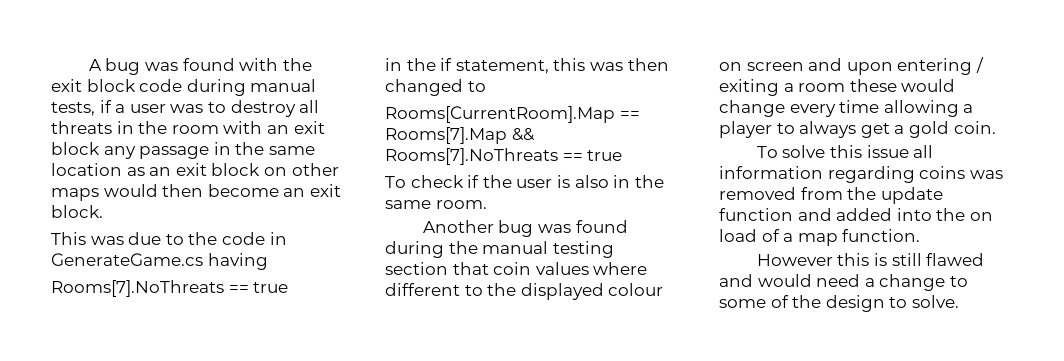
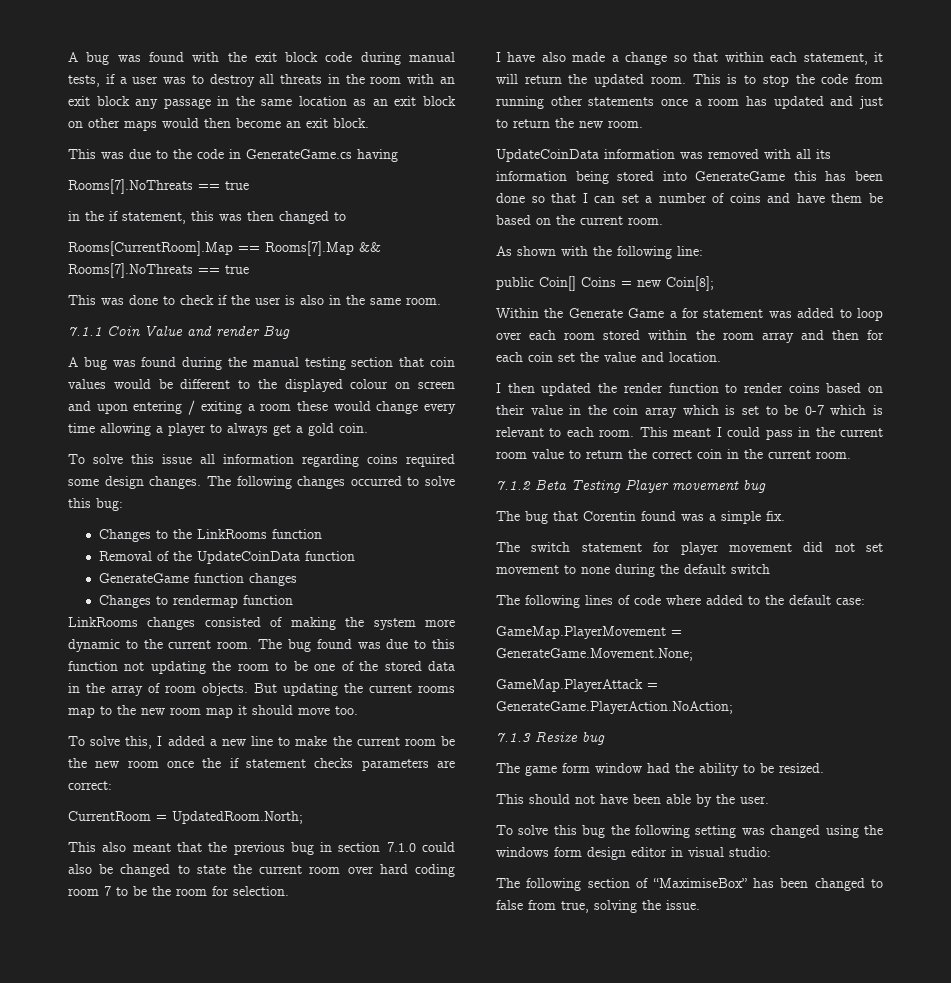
[385,176,406,188] To -> [68,295,175,305] This was done to
[422,220,494,233] Another -> [68,325,290,339] [68,357,78,367] 7.1.1 Coin Value and render Bug // A
[593,262,648,275] where -> [113,379,173,389] would be
[969,170,1003,179] [719,187,943,204] [719,208,993,221] [719,229,921,246] [756,253,985,266] [719,274,968,291] [719,295,959,312] was removed from the update function and added into the on load of a map function. // However this is still flawed and would need a change to some of the design to solve. -> [406,454,455,467] [68,476,455,489] [68,498,123,511] [98,529,322,542] [98,551,355,564] [98,573,297,586] [98,595,293,608] [68,617,455,630] [68,639,455,652] [68,661,455,674] [68,683,455,696] [68,705,358,718] [68,736,455,749] [68,758,455,771] [68,781,112,790] [68,811,303,824] [68,842,456,855] [68,864,455,877] [68,886,289,896] [496,52,883,65] [496,74,883,87] [496,96,883,109] [496,118,643,128] [496,149,831,162] [496,171,883,184] [496,193,883,203] [496,215,663,225] [496,246,703,259] [496,276,714,291] [496,308,883,321] [496,330,885,343] [496,352,721,362] [496,383,883,396] [496,405,884,418] [496,427,883,440] [496,449,851,459] [496,479,766,493] [496,511,785,524] [496,542,883,555] [496,564,770,577] [496,595,865,608] [496,626,682,639] [496,648,693,661] [496,679,658,692] [496,701,733,714] [496,731,605,745] [496,763,824,776] [496,794,769,807] [496,825,883,838] [496,847,771,860] [496,878,883,891] [496,900,700,913] required some design changes. The following changes occurred to solve this bug: // Changes to the LinkRooms function // Removal of the UpdateCoinData function // GenerateGame function changes // Changes to rendermap function // LinkRooms changes consisted of making the system more dynamic to the current room. The bug found was due to this function not updating the room to be one of the stored data in the array of room objects. But updating the current rooms map to the new room map it should move too. // To solve this, I added a new line to make the current room be the new room once the if statement checks parameters are correct: // CurrentRoom = UpdatedRoom.North; // This also meant that the previous bug in section 7.1.0 could also be changed to state the current room over hard coding room 7 to be the room for selection. // I have also made a change so that within each statement, it will return the updated room. This is to stop the code from running other statements once a room has updated and just to return the new room. // UpdateCoinData information was removed with all its information being stored into GenerateGame this has been done so that I can set a number of coins and have them be based on the current room. // As shown with the following line: // public Coin[] Coins = new Coin[8]; // Within the Generate Game a for statement was added to loop over each room stored within the room array and then for each coin set the value and location. // I then updated the render function to render coins based on their value in the coin array which is set to be 0-7 which is relevant to each room. This meant I could pass in the current room value to return the correct coin in the current room. // 7.1.2 Beta Testing Player movement bug // The bug that Corentin found was a simple fix. // The switch statement for player movement did not set movement to none during the default switch // The following lines of code where added to the default case: // GameMap.PlayerMovement = GenerateGame.Movement.None; // GameMap.PlayerAttack = GenerateGame.PlayerAction.NoAction; // 7.1.3 Resize bug // The game form window had the ability to be resized. // This should not have been able by the user. // To solve this bug the following setting was changed using the windows form design editor in visual studio: // The following section of “MaximiseBox” has been changed to false from true, solving the issue.

